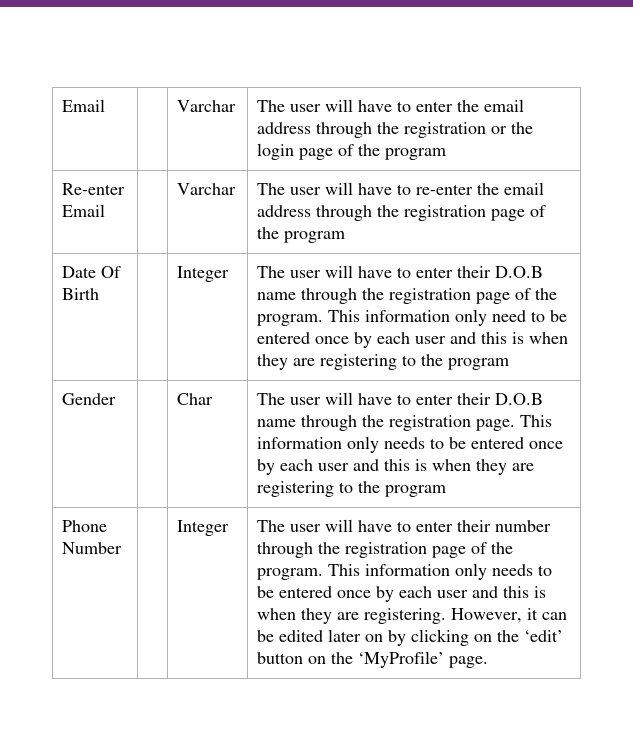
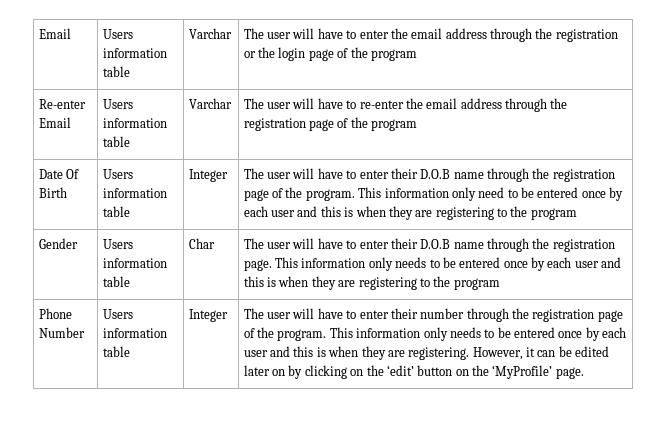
[62,99,106,112] Email | -> [38,28,71,39] [102,29,133,39] [102,48,167,58] [102,66,130,77] Email | Users information table
(106, 210) none -> [102,99,133,109] [102,118,167,128] [102,136,130,147] Users information table
(100, 294) none -> [102,169,133,179] [102,188,167,198] [102,206,130,217] Users information table
(117, 399) none -> [102,239,133,249] [102,258,167,268] [102,276,130,287] Users information table
(123, 548) none -> [102,309,133,319] [102,328,167,338] [102,346,130,357] Users information table

